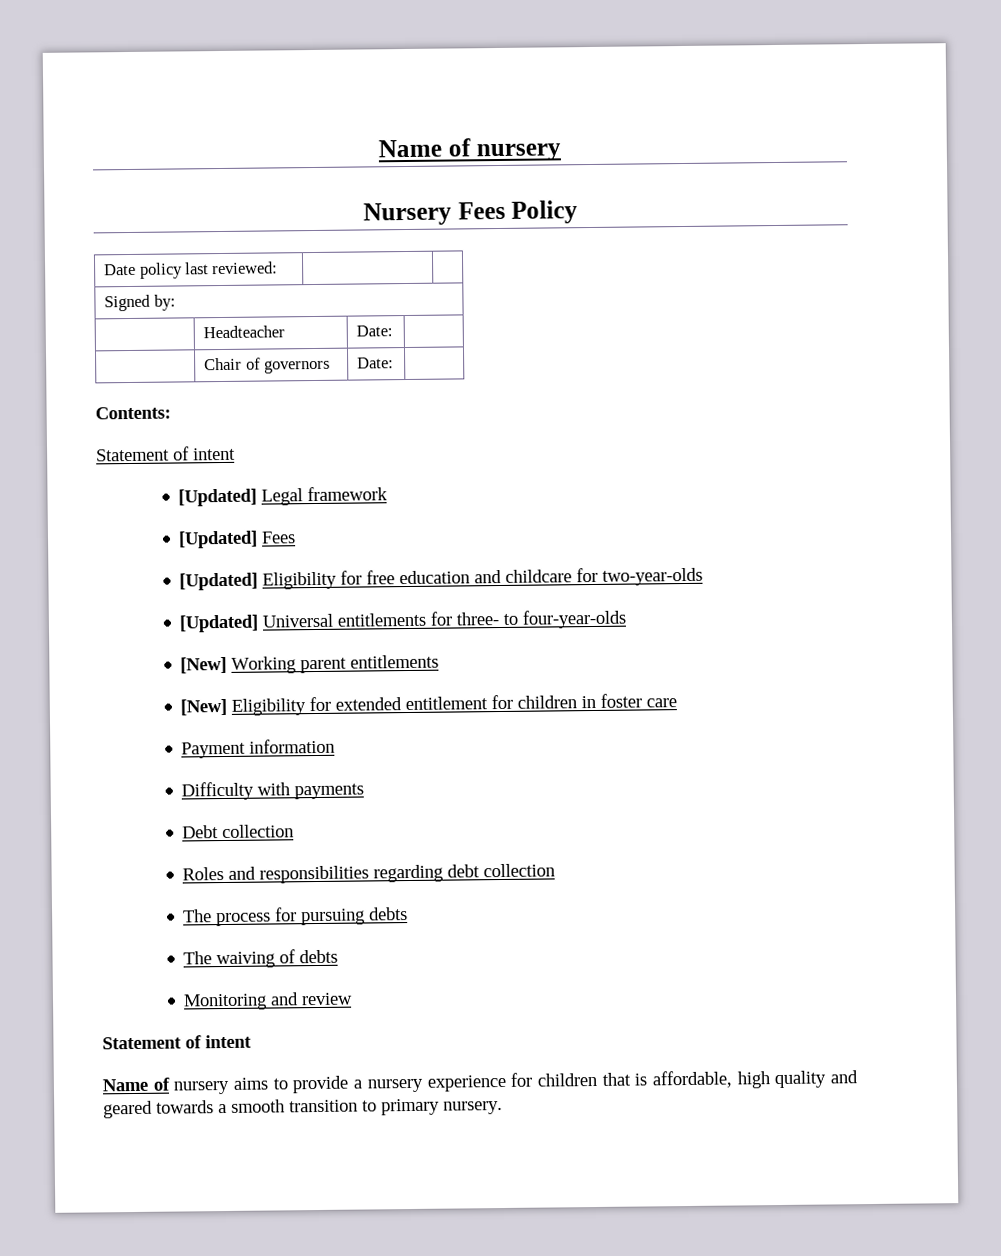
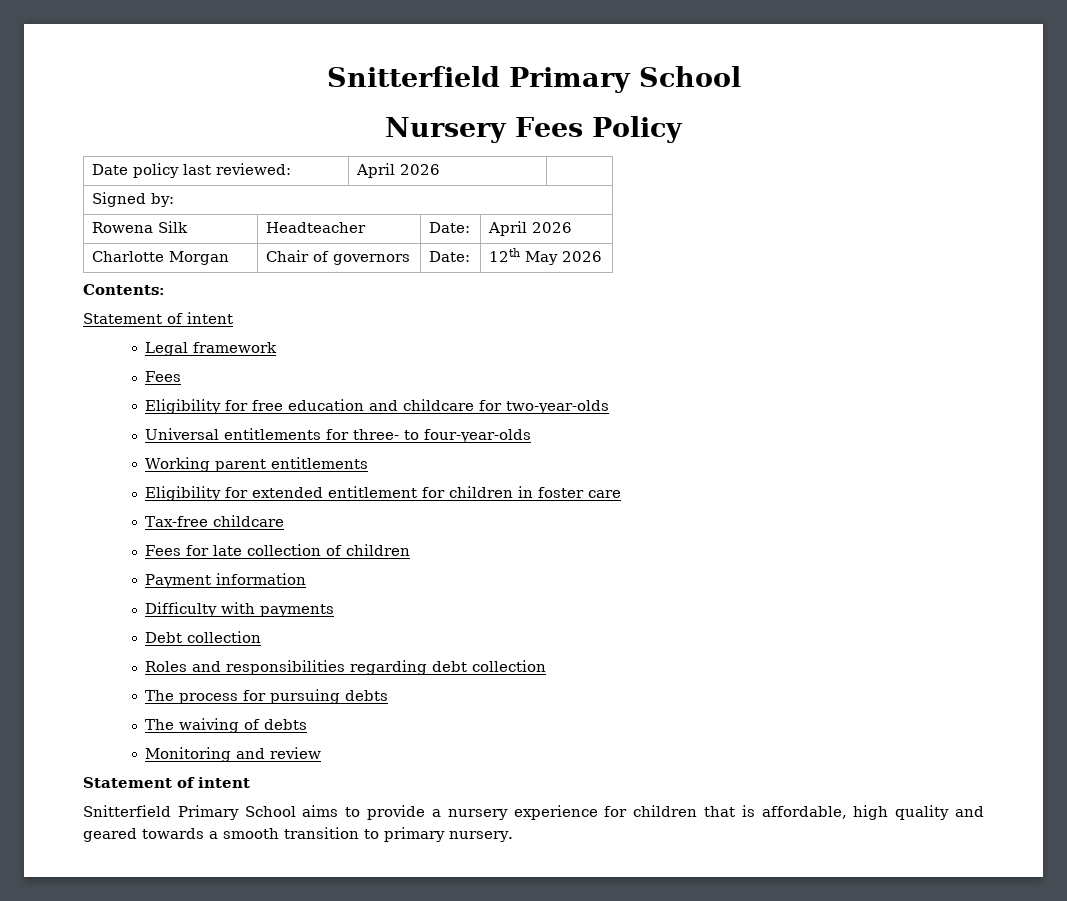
[378,138,561,162] Name of nursery -> [326,66,741,93] Snitterfield Primary School
(279, 268) none -> [355,163,440,178] April 2026
(176, 302) none -> [91,221,188,233] Rowena Silk
(394, 331) // -> [487,221,572,236] [91,251,229,265] April 2026 // Charlotte Morgan
(395, 363) none -> [488,248,602,265] 12th May 2026
[178,488,258,507] [Updated] -> (233, 318) none
[178,530,259,549] [Updated] -> (278, 347) none
[179,572,259,591] [Updated] -> (182, 376) none
[179,614,260,633] [Updated] -> (610, 407) none
[180,656,228,674] [New] -> (532, 436) none
[180,698,228,716] [New] -> (369, 463) none
(678, 703) none -> [145,515,285,527] [145,544,411,556] // Tax-free childcare // Fees for late collection of children
[102,1077,231,1095] Name of nursery -> [83,805,296,820] Snitterfield Primary School

